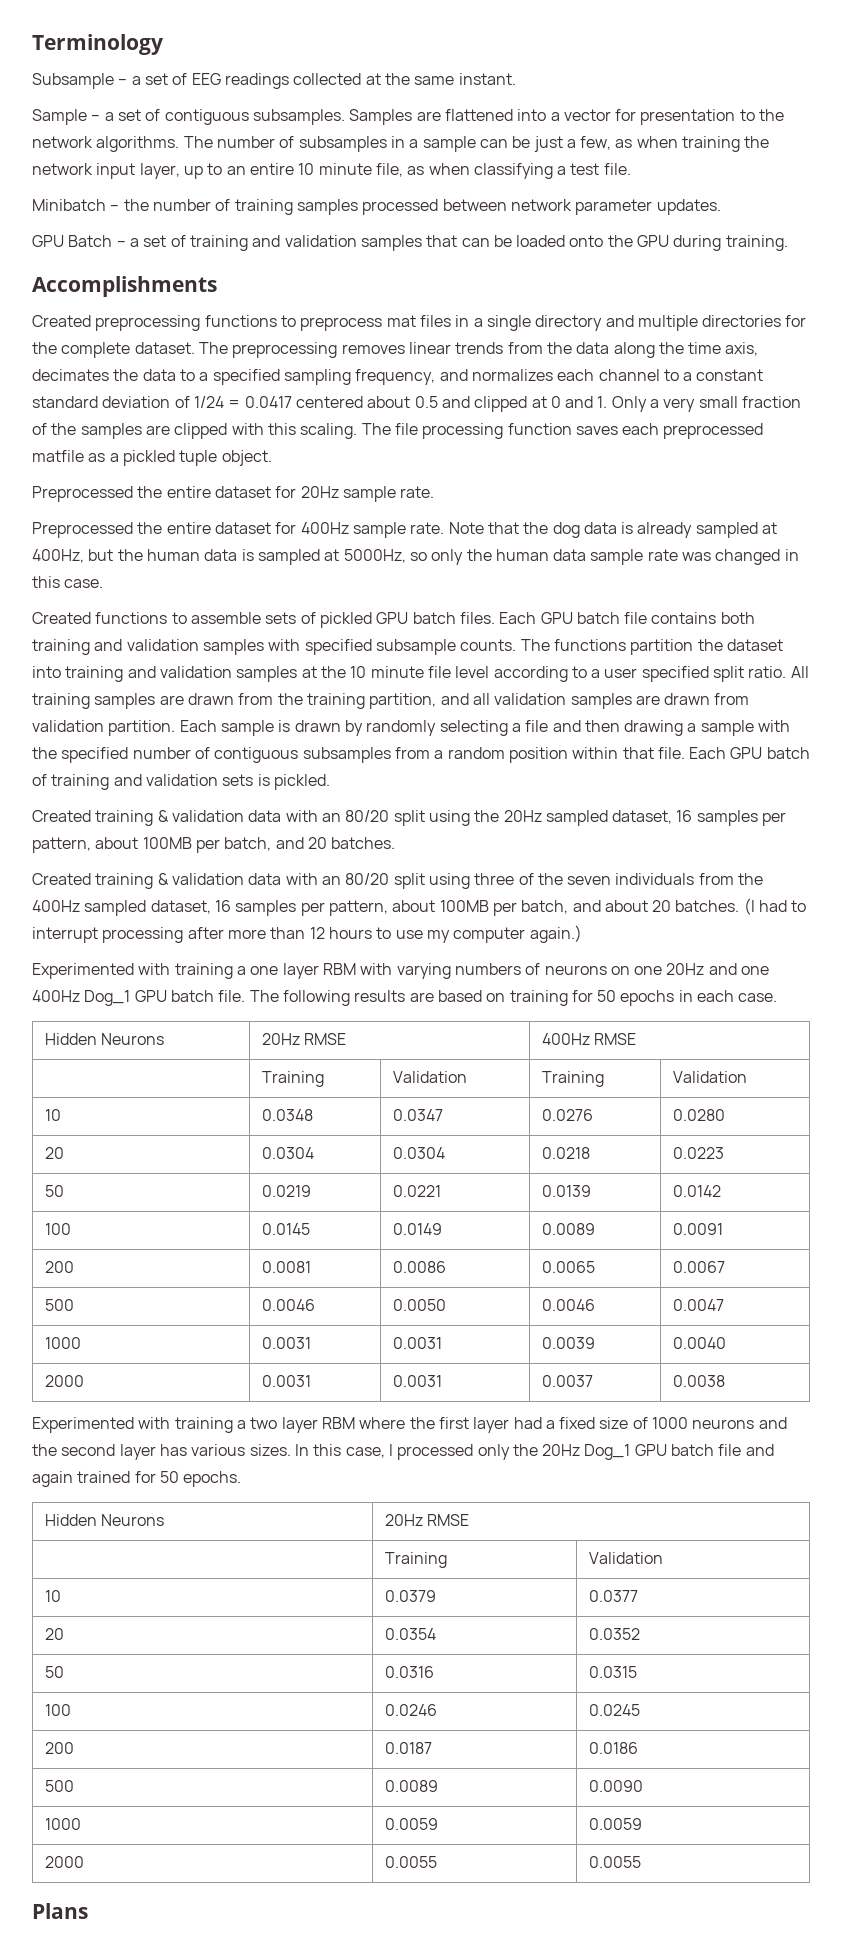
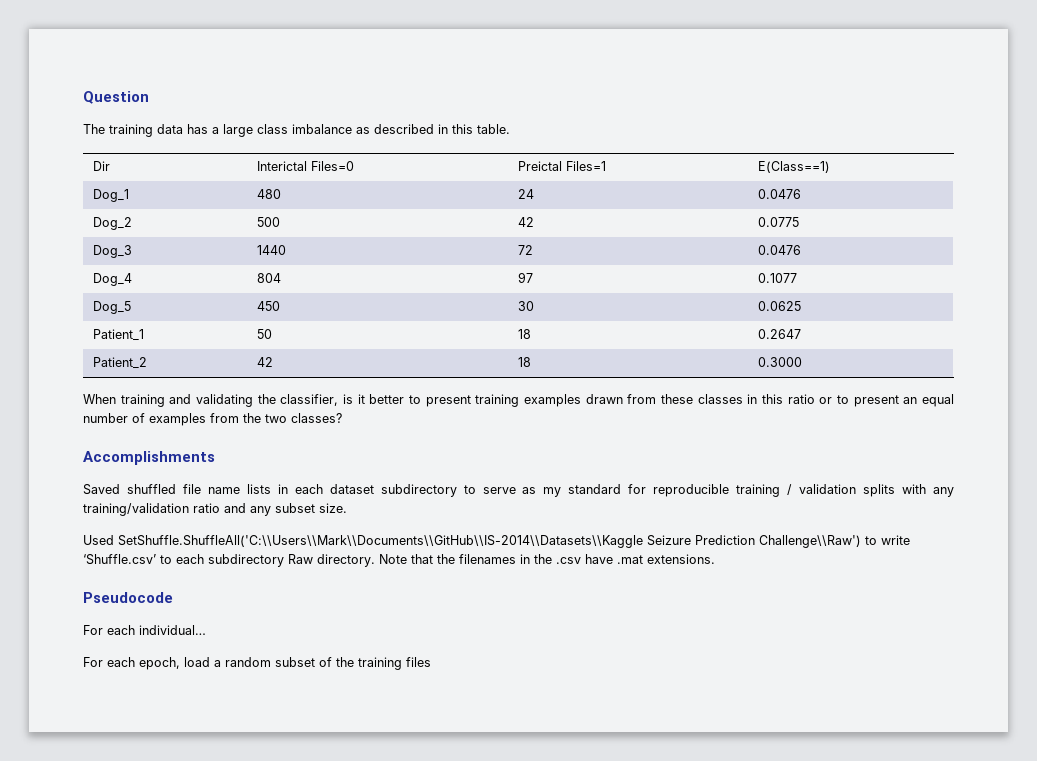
[32,34,163,55] [32,73,516,89] [32,109,785,125] [32,136,770,152] [32,163,631,179] [32,199,721,215] [32,235,788,251] [32,276,217,297] [32,315,807,331] [32,342,759,358] [32,369,764,385] [32,396,802,412] [32,423,764,439] [32,450,272,466] [32,486,435,502] [32,522,778,538] [32,549,799,565] [32,576,104,588] [32,612,755,628] [32,639,783,655] [32,666,809,682] [32,693,750,709] [32,720,791,736] [32,747,810,763] [32,774,330,790] [32,810,787,826] [32,837,396,853] [32,873,764,889] [32,898,807,916] [32,925,582,943] [32,963,770,979] [32,990,778,1006] [44,1033,164,1045] [261,1033,346,1045] [541,1033,636,1045] [261,1071,324,1087] [392,1071,467,1083] [541,1071,604,1087] [672,1071,747,1083] [44,1109,61,1121] [261,1109,313,1121] [392,1109,443,1121] [541,1109,593,1121] [672,1109,725,1121] [44,1147,64,1159] [261,1147,314,1159] [392,1147,445,1159] [541,1147,590,1159] [672,1147,724,1159] [44,1185,64,1197] [261,1185,311,1197] [392,1185,441,1197] [541,1185,591,1197] [672,1185,721,1197] [44,1223,71,1235] [261,1223,310,1235] [392,1223,442,1235] [541,1223,595,1235] [672,1223,723,1235] [44,1261,74,1273] [261,1261,311,1273] [392,1261,446,1273] [541,1261,595,1273] [672,1261,725,1273] [44,1299,74,1311] [261,1299,315,1311] [392,1299,446,1311] [541,1299,595,1311] [672,1299,724,1311] [44,1337,81,1349] [261,1337,311,1349] [392,1337,442,1349] [541,1337,595,1349] [672,1337,726,1349] [44,1375,84,1387] [261,1375,311,1387] [392,1375,442,1387] [541,1375,593,1387] [672,1375,725,1387] [32,1417,787,1433] [32,1444,774,1460] [32,1471,242,1487] [44,1514,164,1526] [384,1514,469,1526] [384,1552,447,1568] [588,1552,663,1564] [44,1590,61,1602] [384,1590,436,1602] [588,1590,638,1602] [44,1628,64,1640] [384,1628,436,1640] [588,1628,640,1640] [44,1666,64,1678] [384,1666,434,1678] [588,1666,637,1678] [44,1704,71,1716] [384,1704,437,1716] [588,1704,640,1716] [44,1742,74,1754] [384,1742,432,1754] [588,1742,638,1754] [44,1780,74,1792] [384,1780,438,1792] [588,1780,643,1792] [44,1818,81,1830] [384,1818,438,1830] [588,1818,642,1830] [44,1856,84,1868] [384,1856,437,1868] [588,1856,641,1868] [32,1903,88,1919] Terminology // Subsample – a set of EEG readings collected at the same instant. // Sample – a set of contiguous subsamples. Samples are flattened into a vector for presentation to the network algorithms. The number of subsamples in a sample can be just a few, as when training the network input layer, up to an entire 10 minute file, as when classifying a test file. // Minibatch – the number of training samples processed between network parameter updates. // GPU Batch – a set of training and validation samples that can be loaded onto the GPU during training. // Accomplishments // Created preprocessing functions to preprocess mat files in a single directory and multiple directories for the complete dataset. The preprocessing removes linear trends from the data along the time axis, decimates the data to a specified sampling frequency, and normalizes each channel to a constant standard deviation of 1/24 = 0.0417 centered about 0.5 and clipped at 0 and 1. Only a very small fraction of the samples are clipped with this scaling. The file processing function saves each preprocessed matfile as a pickled tuple object. // Preprocessed the entire dataset for 20Hz sample rate. // Preprocessed the entire dataset for 400Hz sample rate. Note that the dog data is already sampled at 400Hz, but the human data is sampled at 5000Hz, so only the human data sample rate was changed in this case. // Created functions to assemble sets of pickled GPU batch files. Each GPU batch file contains both training and validation samples with specified subsample counts. The functions partition the dataset into training and validation samples at the 10 minute file level according to a user specified split ratio. All training samples are drawn from the training partition, and all validation samples are drawn from validation partition. Each sample is drawn by randomly selecting a file and then drawing a sample with the specified number of contiguous subsamples from a random position within that file. Each GPU batch of training and validation sets is pickled. // Created training & validation data with an 80/20 split using the 20Hz sampled dataset, 16 samples per pattern, about 100MB per batch, and 20 batches. // Created training & validation data with an 80/20 split using three of the seven individuals from the 400Hz sampled dataset, 16 samples per pattern, about 100MB per batch, and about 20 batches. (I had to interrupt processing after more than 12 hours to use my computer again.) // Experimented with training a one layer RBM with varying numbers of neurons on one 20Hz and one 400Hz Dog_1 GPU batch file. The following results are based on training for 50 epochs in each case. // Hidden Neurons | 20Hz RMSE | 400Hz RMSE // | Training | Validation | Training | Validation // 10 | 0.0348 | 0.0347 | 0.0276 | 0.0280 // 20 | 0.0304 | 0.0304 | 0.0218 | 0.0223 // 50 | 0.0219 | 0.0221 | 0.0139 | 0.0142 // 100 | 0.0145 | 0.0149 | 0.0089 | 0.0091 // 200 | 0.0081 | 0.0086 | 0.0065 | 0.0067 // 500 | 0.0046 | 0.0050 | 0.0046 | 0.0047 // 1000 | 0.0031 | 0.0031 | 0.0039 | 0.0040 // 2000 | 0.0031 | 0.0031 | 0.0037 | 0.0038 // Experimented with training a two layer RBM where the first layer had a fixed size of 1000 neurons and the second layer has various sizes. In this case, I processed only the 20Hz Dog_1 GPU batch file and again trained for 50 epochs. // Hidden Neurons | 20Hz RMSE // | Training | Validation // 10 | 0.0379 | 0.0377 // 20 | 0.0354 | 0.0352 // 50 | 0.0316 | 0.0315 // 100 | 0.0246 | 0.0245 // 200 | 0.0187 | 0.0186 // 500 | 0.0089 | 0.0090 // 1000 | 0.0059 | 0.0059 // 2000 | 0.0055 | 0.0055 // Plans -> [83,91,149,104] [83,124,510,137] [92,161,110,171] [256,161,354,171] [517,161,606,171] [757,161,830,173] [92,189,129,202] [256,189,281,199] [517,189,534,199] [757,189,801,199] [92,217,132,230] [256,217,280,227] [517,217,534,227] [757,217,799,227] [92,245,132,258] [256,245,286,255] [517,245,533,255] [757,245,801,255] [92,273,132,286] [256,273,281,283] [517,272,533,283] [757,273,797,283] [92,301,131,314] [256,301,280,311] [517,301,534,311] [757,301,801,311] [92,329,144,341] [256,329,272,339] [517,329,531,339] [757,329,801,339] [92,357,147,369] [256,357,273,367] [517,357,531,367] [757,357,802,367] [83,394,954,407] [83,413,342,426] [83,451,215,465] [83,484,955,497] [83,503,347,516] [83,535,910,548] [83,554,715,567] [83,592,173,603] [83,625,206,635] [83,657,431,670] Question // The training data has a large class imbalance as described in this table. // Dir | Interictal Files=0 | Preictal Files=1 | E(Class==1) // Dog_1 | 480 | 24 | 0.0476 // Dog_2 | 500 | 42 | 0.0775 // Dog_3 | 1440 | 72 | 0.0476 // Dog_4 | 804 | 97 | 0.1077 // Dog_5 | 450 | 30 | 0.0625 // Patient_1 | 50 | 18 | 0.2647 // Patient_2 | 42 | 18 | 0.3000 // When training and validating the classifier, is it better to present training examples drawn from these classes in this ratio or to present an equal number of examples from the two classes? // Accomplishments // Saved shuffled file name lists in each dataset subdirectory to serve as my standard for reproducible training / validation splits with any training/validation ratio and any subset size. // Used SetShuffle.ShuffleAll('C:\\Users\\Mark\\Documents\\GitHub\\IS-2014\\Datasets\\Kaggle Seizure Prediction Challenge\\Raw') to write ‘Shuffle.csv’ to each subdirectory Raw directory. Note that the filenames in the .csv have .mat extensions. // Pseudocode // For each individual… // For each epoch, load a random subset of the training files

